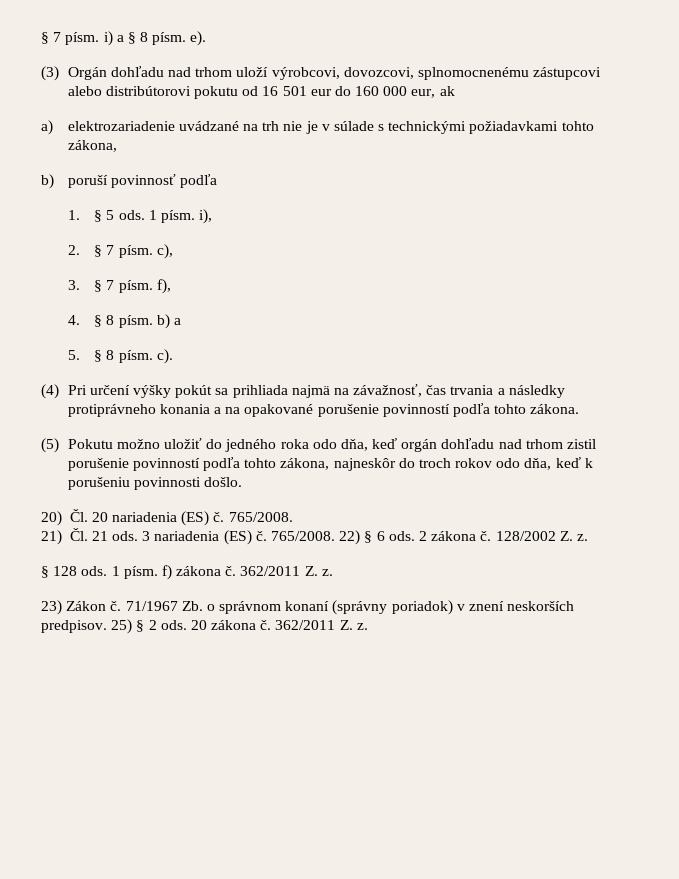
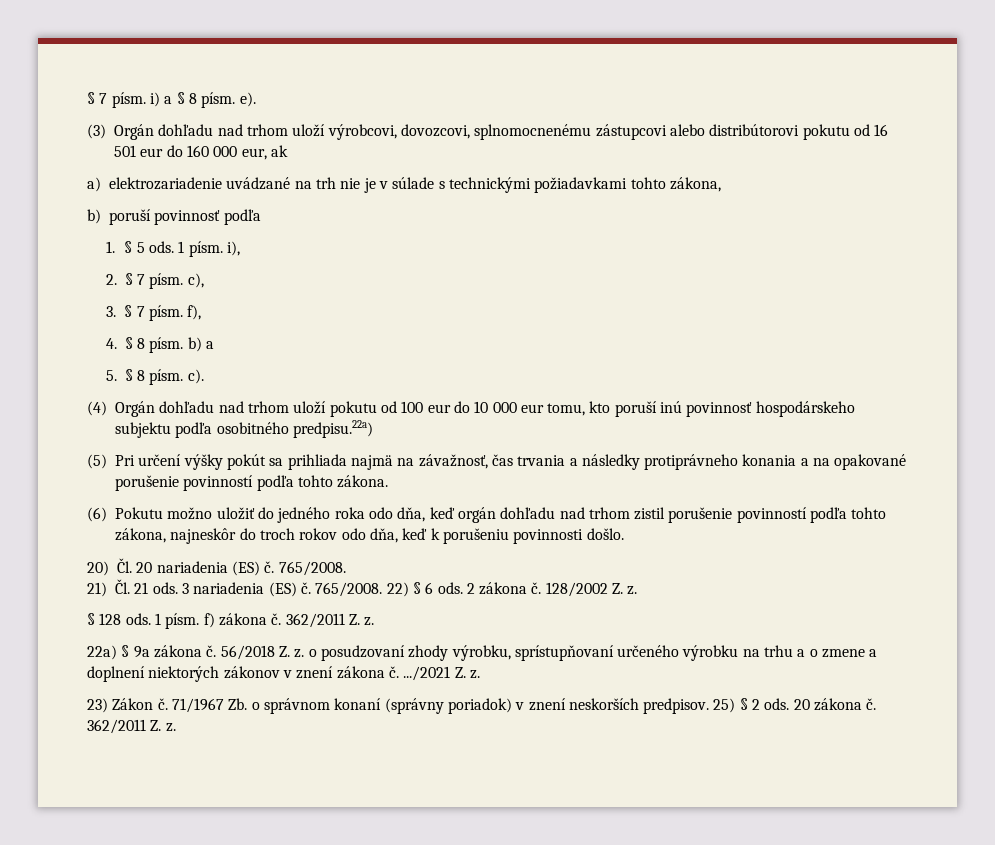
(59, 391) none -> [115,401,855,417] [115,420,373,438] [87,454,107,469] Orgán dohľadu nad trhom uloží pokutu od 100 eur do 10 000 eur tomu, kto poruší inú povinnosť hospodárskeho subjektu podľa osobitného predpisu.22a) // (5)
[41,438,59,453] (5) -> [87,507,107,522] (6)
(333, 572) none -> [87,645,878,661] [87,666,480,682] // 22a) § 9a zákona č. 56/2018 Z. z. o posudzovaní zhody výrobku, sprístupňovaní určeného výrobku na trhu a o zmene a doplnení niektorých zákonov v znení zákona č. .../2021 Z. z.

